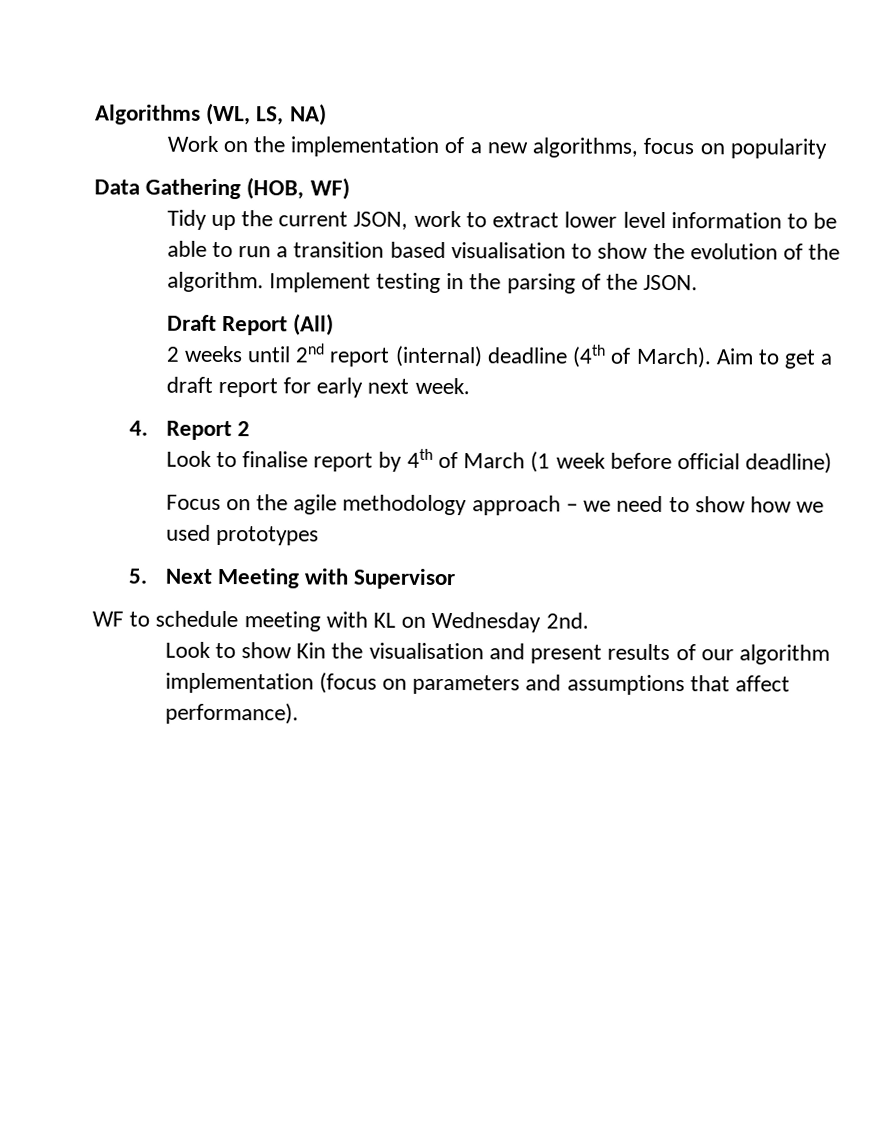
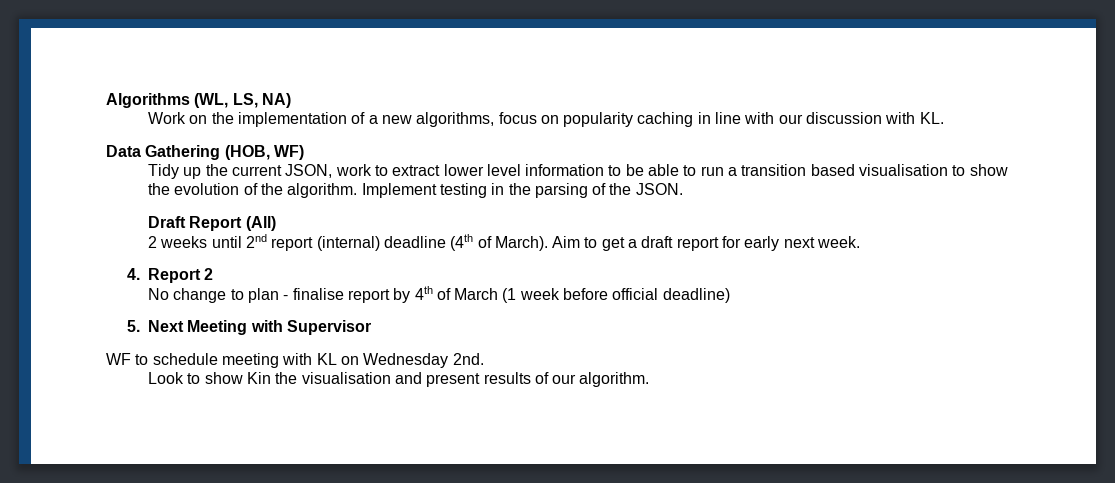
(827, 148) none -> [637,112,944,127] caching in line with our discussion with KL.
[165,450,237,468] Look to -> [147,288,289,303] No change to plan -
[165,494,825,516] [165,524,319,546] // Focus on the agile methodology approach – we need to show how we used prototypes -> (730, 295) none
[738,644,830,665] [164,672,791,696] [164,702,299,725] algorithm implementation (focus on parameters and assumptions that affect performance). -> [579,372,650,387] algorithm.

